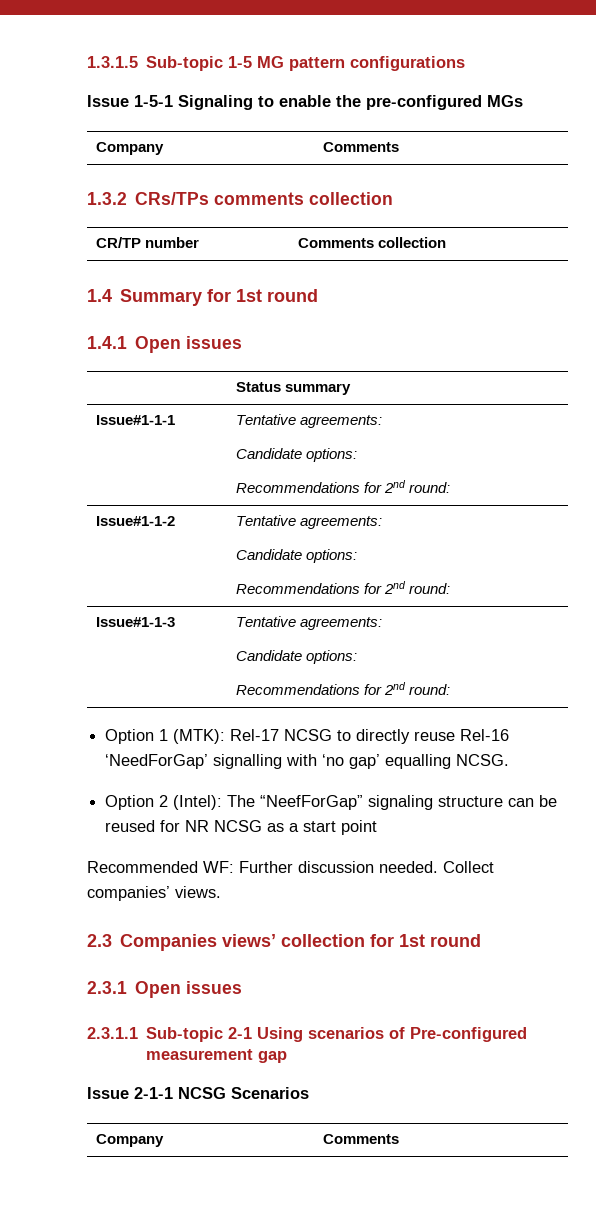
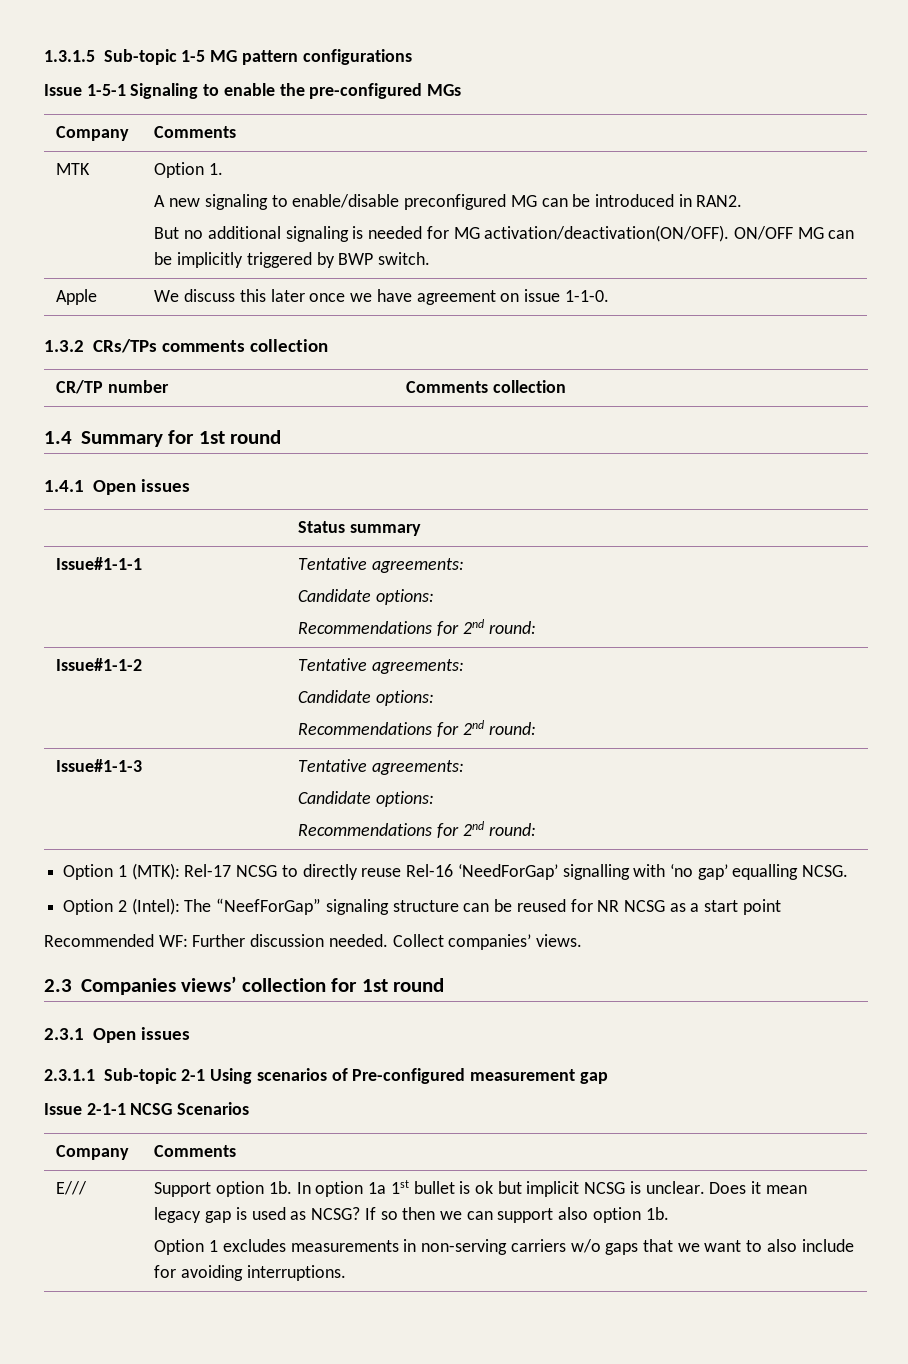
(399, 147) none -> [56,163,91,175] [154,162,224,178] [154,194,743,210] [154,225,855,242] [154,252,431,268] [56,289,98,305] [154,289,609,305] // MTK | Option 1. // A new signaling to enable/disable preconfigured MG can be introduced in RAN2. // But no additional signaling is needed for MG activation/deactivation(ON/OFF). ON/OFF MG can be implicitly triggered by BWP switch. // Apple | We discuss this later once we have agreement on issue 1-1-0.
(399, 1139) none -> [56,1181,88,1195] [154,1180,807,1197] [154,1207,669,1223] [154,1239,854,1255] [154,1265,346,1281] // E/// | Support option 1b. In option 1a 1st bullet is ok but implicit NCSG is unclear. Does it mean legacy gap is used as NCSG? If so then we can support also option 1b. // Option 1 excludes measurements in non-serving carriers w/o gaps that we want to also include for avoiding interruptions.

